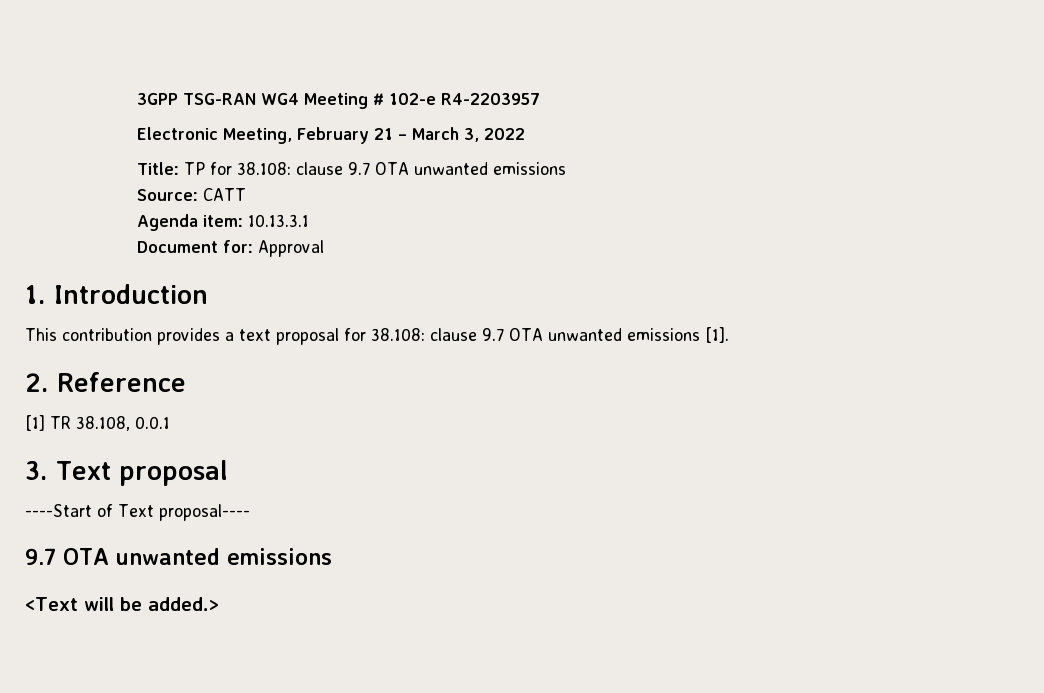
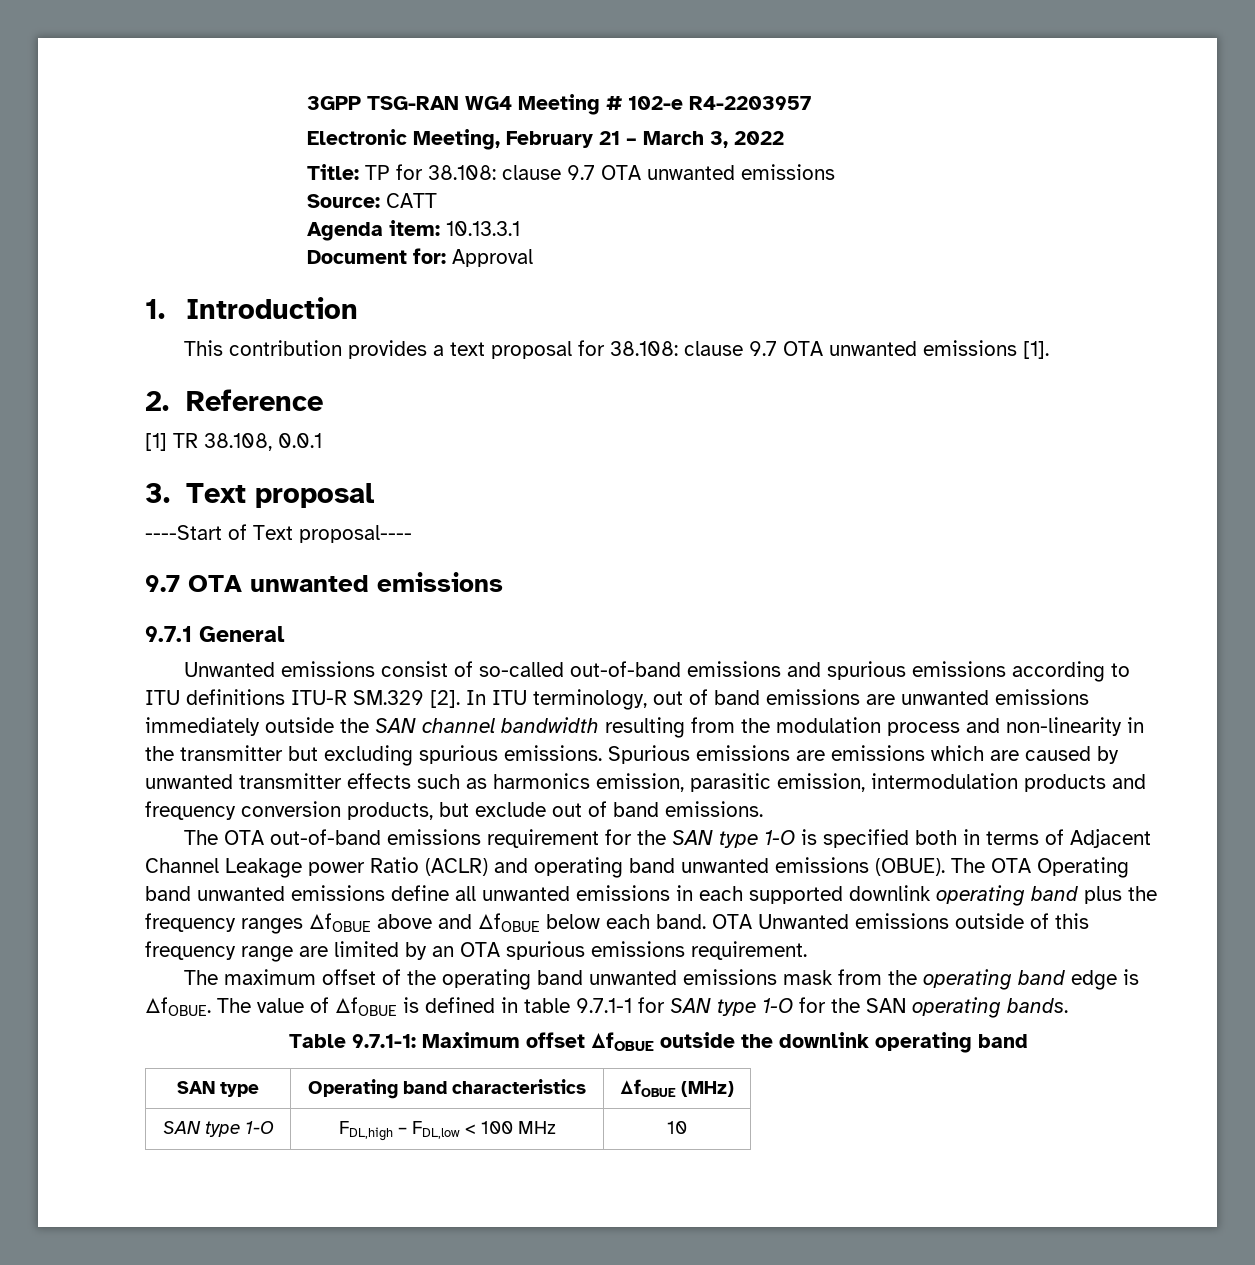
[25,597,219,611] <Text will be added.> -> [145,626,285,642] [184,661,1131,682] [145,689,1089,710] [145,717,1144,738] [145,745,1119,766] [145,773,1146,792] [145,801,763,820] [184,829,1152,848] [145,857,1129,878] [145,885,1157,906] [145,913,1089,934] [145,941,807,962] [184,969,1140,990] [145,997,1068,1018] [288,1032,1028,1053] [177,1081,259,1097] [308,1079,586,1099] [620,1079,734,1097] [162,1121,274,1137] [338,1121,556,1141] [667,1121,687,1134] 9.7.1 General // Unwanted emissions consist of so-called out-of-band emissions and spurious emissions according to ITU definitions ITU-R SM.329 [2]. In ITU terminology, out of band emissions are unwanted emissions immediately outside the SAN channel bandwidth resulting from the modulation process and non-linearity in the transmitter but excluding spurious emissions. Spurious emissions are emissions which are caused by unwanted transmitter effects such as harmonics emission, parasitic emission, intermodulation products and frequency conversion products, but exclude out of band emissions. // The OTA out-of-band emissions requirement for the SAN type 1-O is specified both in terms of Adjacent Channel Leakage power Ratio (ACLR) and operating band unwanted emissions (OBUE). The OTA Operating band unwanted emissions define all unwanted emissions in each supported downlink operating band plus the frequency ranges ΔfOBUE above and ΔfOBUE below each band. OTA Unwanted emissions outside of this frequency range are limited by an OTA spurious emissions requirement. // The maximum offset of the operating band unwanted emissions mask from the operating band edge is ΔfOBUE. The value of ΔfOBUE is defined in table 9.7.1-1 for SAN type 1-O for the SAN operating bands. // Table 9.7.1-1: Maximum offset ΔfOBUE outside the downlink operating band // SAN type | Operating band characteristics | ΔfOBUE (MHz) // SAN type 1-O | FDL,high – FDL,low < 100 MHz | 10

